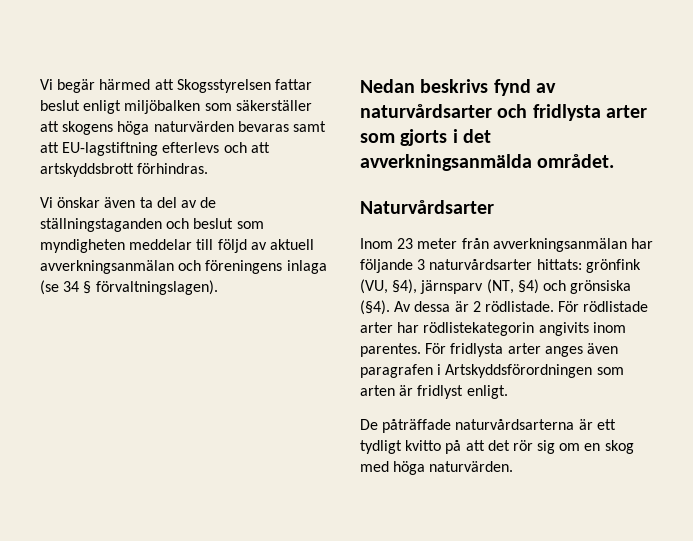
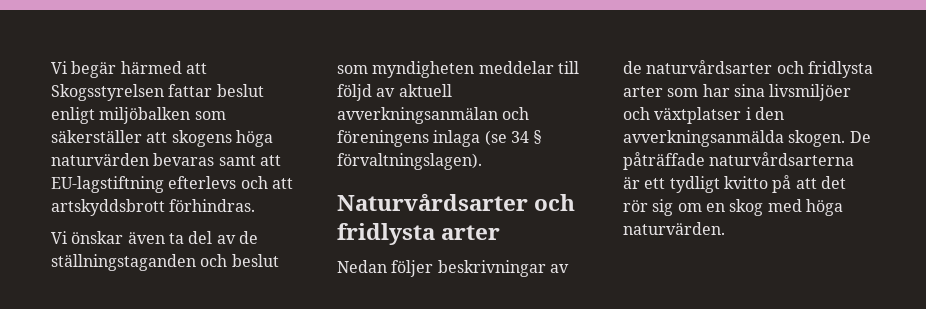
[360,79,556,96] Nedan beskrivs fynd av -> [337,193,576,211] [337,223,501,245] [337,260,569,277] [623,61,642,74] Naturvårdsarter och fridlysta arter // Nedan följer beskrivningar av de
[400,129,491,146] [360,154,615,171] [360,200,494,214] [360,238,653,252] [360,259,641,273] [360,279,632,294] [360,300,649,315] [360,322,626,336] [360,343,618,357] [360,364,624,378] [360,385,508,399] gjorts i det avverkningsanmälda området. // Naturvårdsarter // Inom 23 meter från avverkningsanmälan har följande 3 naturvårdsarter hittats: grönfink (VU, §4), järnsparv (NT, §4) och grönsiska (§4). Av dessa är 2 rödlistade. För rödlistade arter har rödlistekategorin angivits inom parentes. För fridlysta arter anges även paragrafen i Artskyddsförordningen som arten är fridlyst enligt. // -> [702,84,852,101] [623,107,784,124] [623,130,846,147] har sina livsmiljöer och växtplatser i den avverkningsanmälda skogen.

